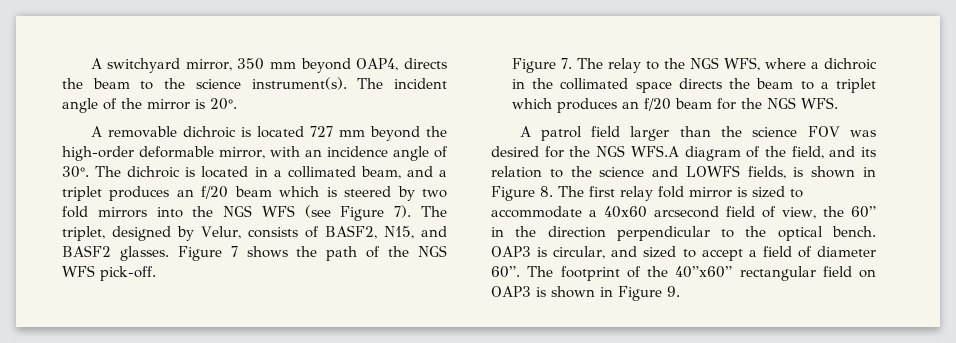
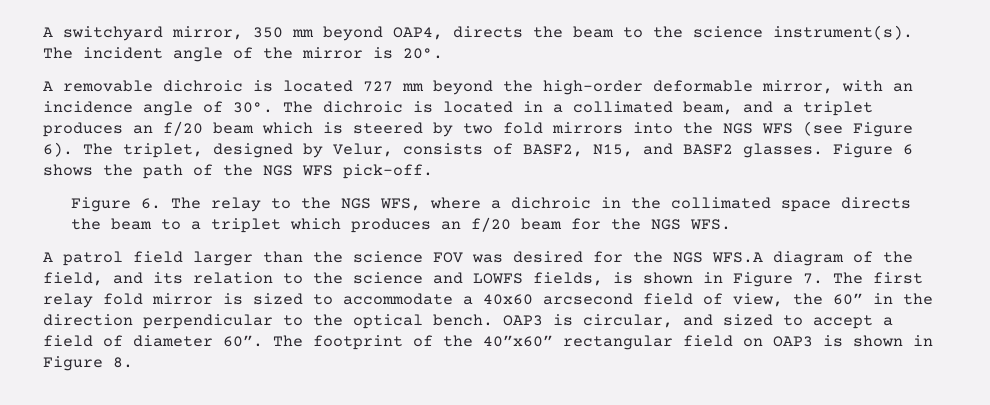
[394,205,412,218] 7). -> [43,142,73,157] 6).
[230,246,238,257] 7 -> [903,144,913,155] 6
[560,58,572,69] 7. -> [140,198,161,209] 6.
[540,186,553,197] 8. -> [803,273,823,284] 7.
[667,286,680,297] 9. -> [113,357,133,368] 8.

